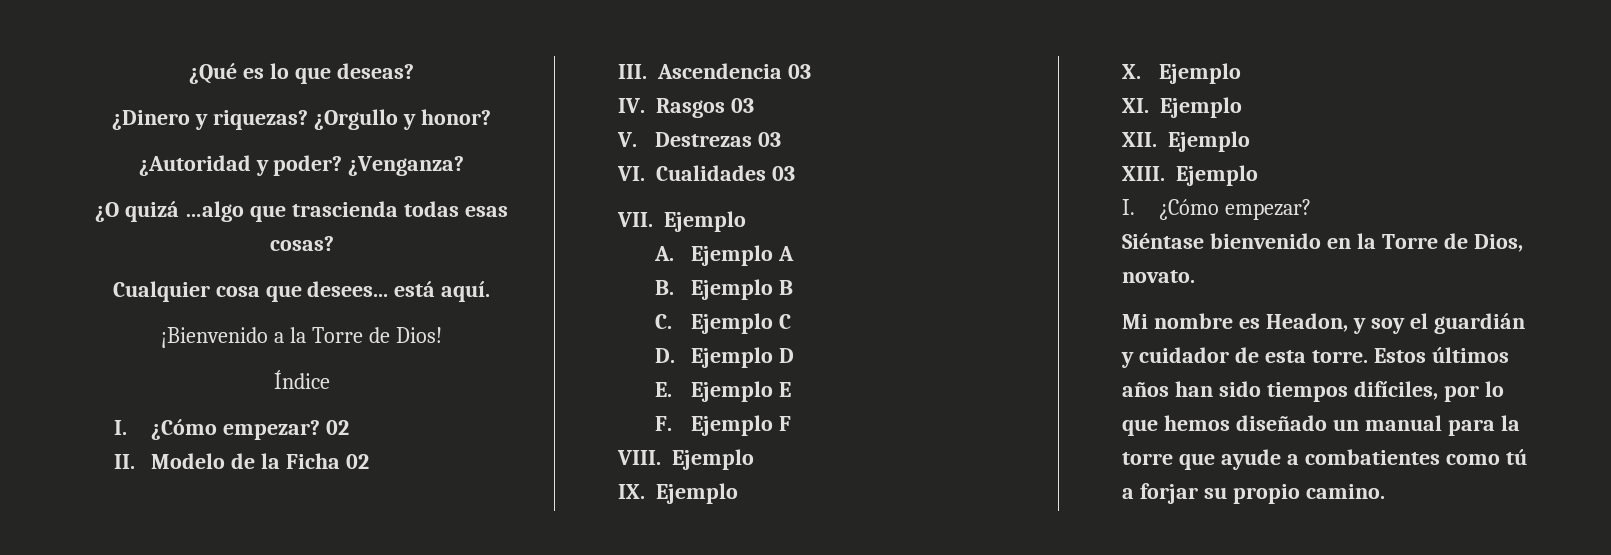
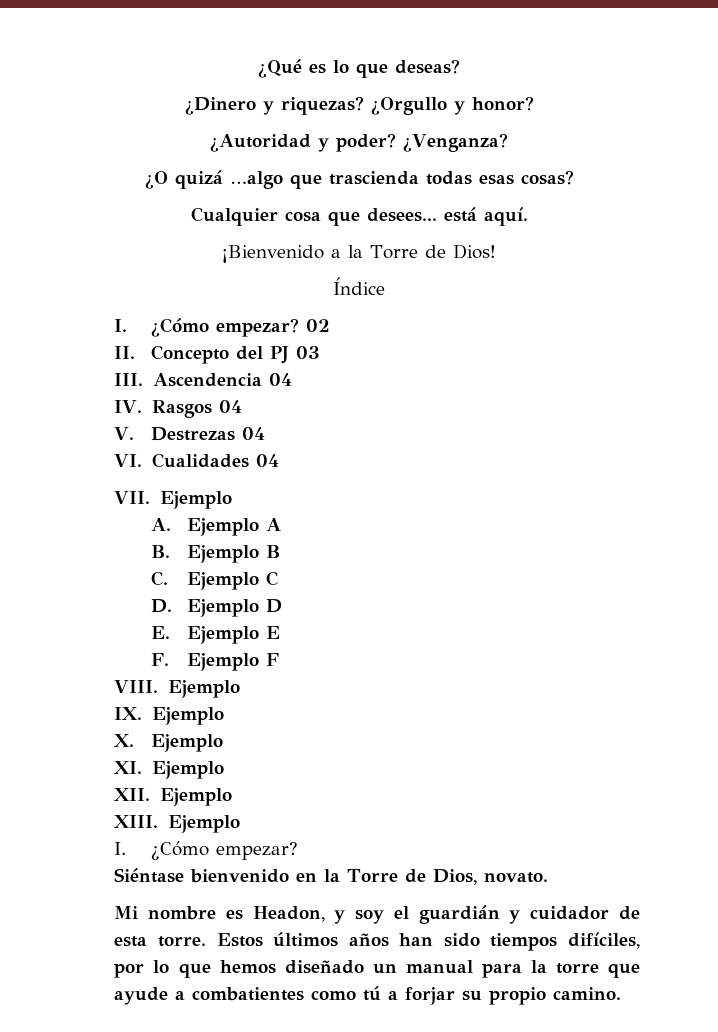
[150,453,369,469] Modelo de la Ficha 02 -> [150,345,320,364] Concepto del PJ 03
[788,64,812,79] 03 -> [268,373,292,386] 04
[731,98,755,113] 03 -> [218,400,242,413] 04
[757,132,781,147] 03 -> [241,427,265,440] 04
[772,166,796,181] 03 -> [255,454,279,467] 04

